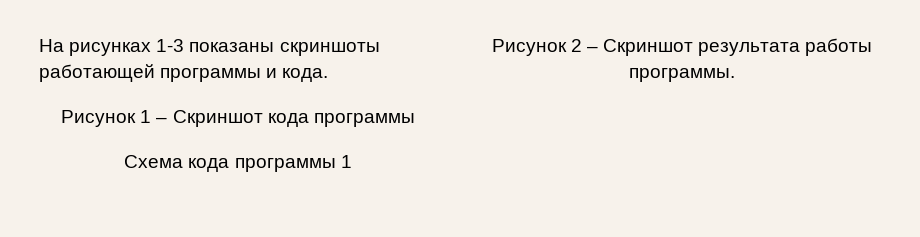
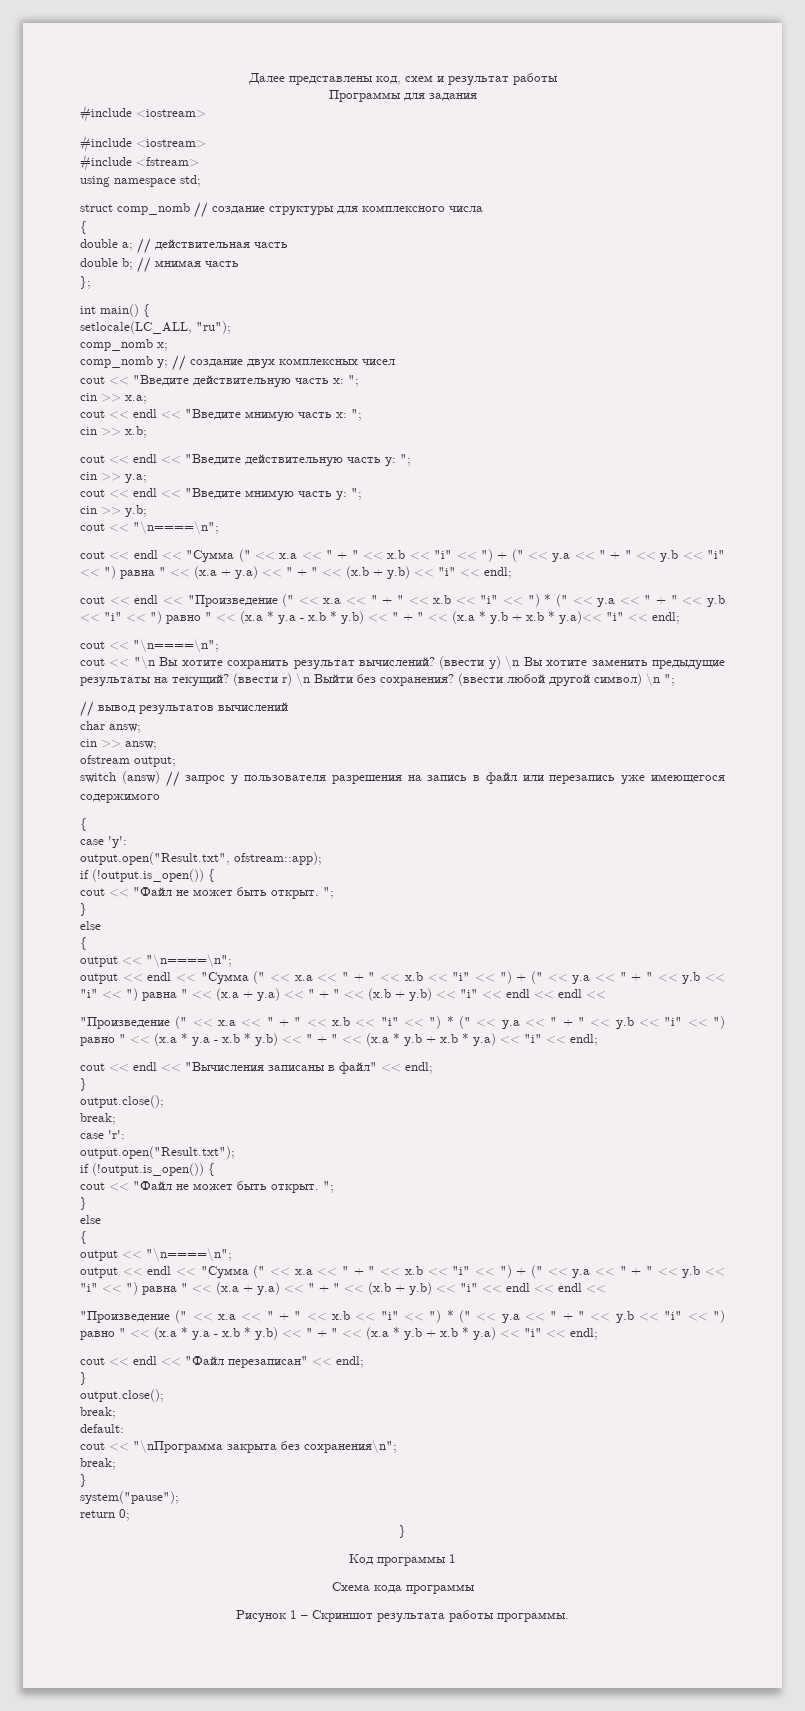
[39,39,380,56] [39,64,329,82] [61,110,415,127] [124,155,352,172] [491,39,582,56] На рисунках 1-3 показаны скриншоты работающей программы и кода. // Рисунок 1 – Скриншот кода программы // Схема кода программы 1 // Рисунок 2 -> [247,73,558,86] [328,90,477,102] [80,105,206,122] [80,135,206,152] [80,154,199,171] [80,175,201,187] [80,202,483,218] [80,221,87,234] [80,238,288,254] [80,257,239,273] [80,276,91,289] [80,304,150,317] [80,321,231,334] [80,339,168,351] [80,355,395,371] [80,375,359,388] [80,393,147,404] [80,409,362,422] [80,426,147,438] [80,454,411,467] [80,472,147,483] [80,488,362,501] [80,505,147,517] [80,521,219,535] [80,549,725,563] [80,566,512,579] [80,594,726,607] [80,611,680,624] [80,639,219,653] [80,656,726,670] [80,673,675,687] [80,701,288,717] [80,721,141,733] [80,739,157,750] [80,755,176,767] [80,771,725,787] [80,793,160,803] [80,818,87,831] [80,836,127,848] [80,852,322,865] [80,869,215,882] [80,887,334,899] [80,903,87,916] [80,921,101,930] [80,937,87,950] [80,954,232,968] [80,971,726,985] [80,988,606,1001] [80,1016,725,1029] [80,1033,598,1046] [80,1062,433,1074] [80,1078,87,1091] [80,1095,164,1108] [80,1113,116,1125] [80,1130,125,1139] [80,1146,235,1159] [80,1163,215,1176] [80,1181,334,1193] [80,1197,87,1210] [80,1215,101,1224] [80,1231,87,1244] [80,1248,232,1262] [80,1265,726,1279] [80,1282,606,1295] [80,1310,725,1323] [80,1327,598,1340] [80,1356,364,1368] [80,1372,87,1385] [80,1389,164,1402] [80,1407,116,1419] [80,1424,124,1433] [80,1440,397,1454] [80,1458,116,1470] [80,1474,87,1487] [80,1491,179,1504] [80,1509,130,1521] [399,1525,406,1538] [349,1554,456,1566] [331,1582,475,1594] [236,1610,297,1623] Далее представлены код, схем и результат работы // Программы для задания // #include <iostream> // #include <iostream> // #include <fstream> // using namespace std; // struct comp_nomb // создание структуры для комплексного числа // { // double a; // действительная часть // double b; // мнимая часть // }; // int main() { // setlocale(LC_ALL, "ru"); // comp_nomb x; // comp_nomb y; // создание двух комплексных чисел // cout << "Введите действительную часть x: "; // cin >> x.a; // cout << endl << "Введите мнимую часть x: "; // cin >> x.b; // cout << endl << "Введите действительную часть y: "; // cin >> y.a; // cout << endl << "Введите мнимую часть y: "; // cin >> y.b; // cout << "\n====\n"; // cout << endl << "Сумма (" << x.a << " + " << x.b << "i" << ") + (" << y.a << " + " << y.b << "i" << ") равна " << (x.a + y.a) << " + " << (x.b + y.b) << "i" << endl; // cout << endl << "Произведение (" << x.a << " + " << x.b << "i" << ") * (" << y.a << " + " << y.b << "i" << ") равно " << (x.a * y.a - x.b * y.b) << " + " << (x.a * y.b + x.b * y.a)<< "i" << endl; // cout << "\n====\n"; // cout << "\n Вы хотите сохранить результат вычислений? (ввести y) \n Вы хотите заменить предыдущие результаты на текущий? (ввести r) \n Выйти без сохранения? (ввести любой другой символ) \n "; // // вывод результатов вычислений // char answ; // cin >> answ; // ofstream output; // switch (answ) // запрос у пользователя разрешения на запись в файл или перезапись уже имеющегося содержимого // { // case 'y': // output.open("Result.txt", ofstream::app); // if (!output.is_open()) { // cout << "Файл не может быть открыт. "; // } // else // { // output << "\n====\n"; // output << endl << "Сумма (" << x.a << " + " << x.b << "i" << ") + (" << y.a << " + " << y.b << "i" << ") равна " << (x.a + y.a) << " + " << (x.b + y.b) << "i" << endl << endl << // "Произведение (" << x.a << " + " << x.b << "i" << ") * (" << y.a << " + " << y.b << "i" << ") равно " << (x.a * y.a - x.b * y.b) << " + " << (x.a * y.b + x.b * y.a) << "i" << endl; // cout << endl << "Вычисления записаны в файл" << endl; // } // output.close(); // break; // case 'r': // output.open("Result.txt"); // if (!output.is_open()) { // cout << "Файл не может быть открыт. "; // } // else // { // output << "\n====\n"; // output << endl << "Сумма (" << x.a << " + " << x.b << "i" << ") + (" << y.a << " + " << y.b << "i" << ") равна " << (x.a + y.a) << " + " << (x.b + y.b) << "i" << endl << endl << // "Произведение (" << x.a << " + " << x.b << "i" << ") * (" << y.a << " + " << y.b << "i" << ") равно " << (x.a * y.a - x.b * y.b) << " + " << (x.a * y.b + x.b * y.a) << "i" << endl; // cout << endl << "Файл перезаписан" << endl; // } // output.close(); // break; // default: // cout << "\nПрограмма закрыта без сохранения\n"; // break; // } // system("pause"); // return 0; // } // Код программы 1 // Схема кода программы // Рисунок 1

